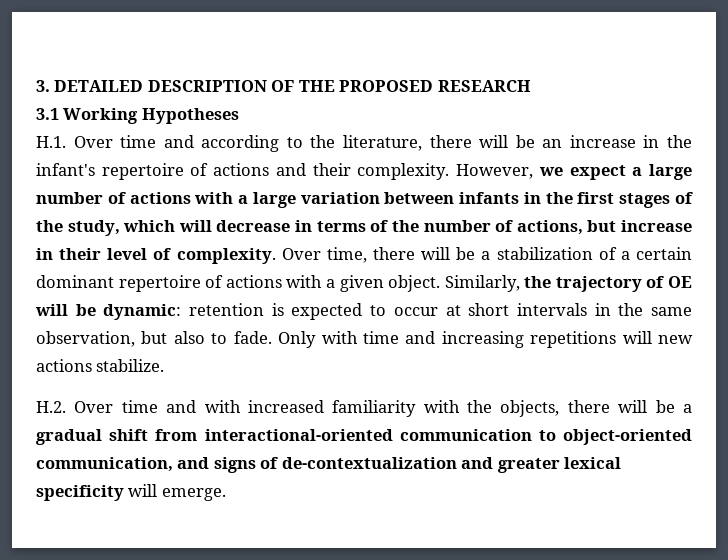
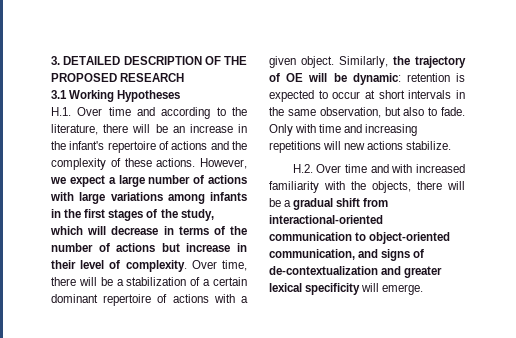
[312,163,450,180] their complexity. -> [232,141,247,150] [51,158,196,170] the complexity of these actions.
[238,192,455,208] a large variation between -> [79,192,205,204] large variations among
[516,220,583,235] actions, -> [116,243,156,252] actions

